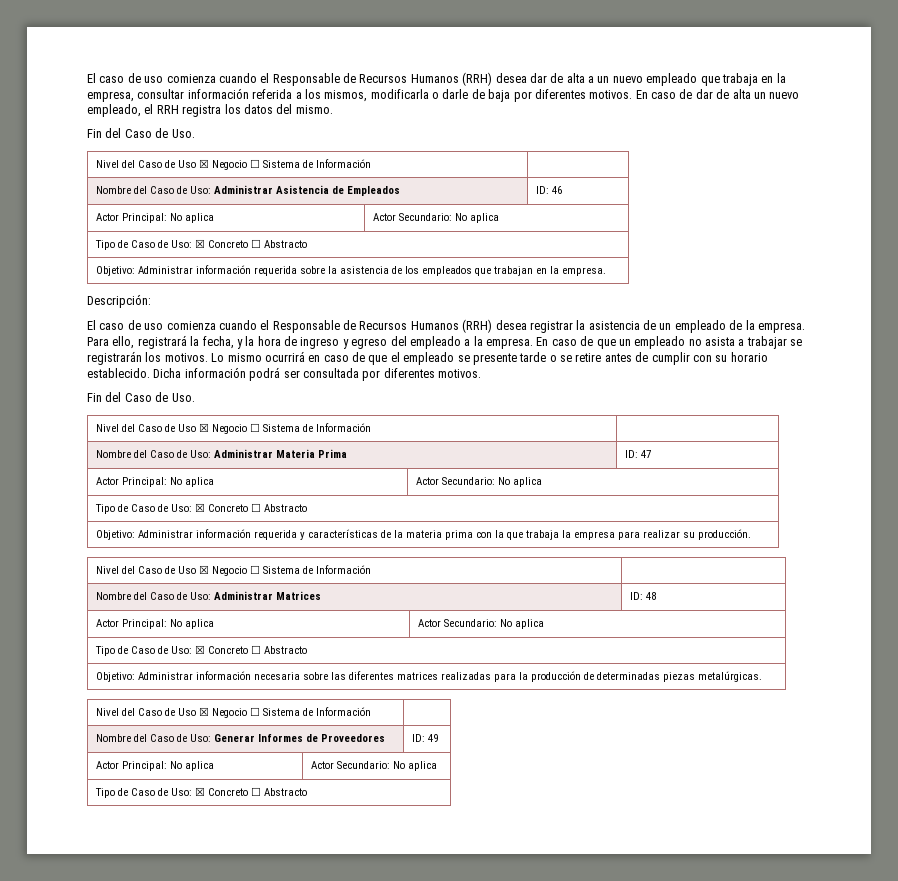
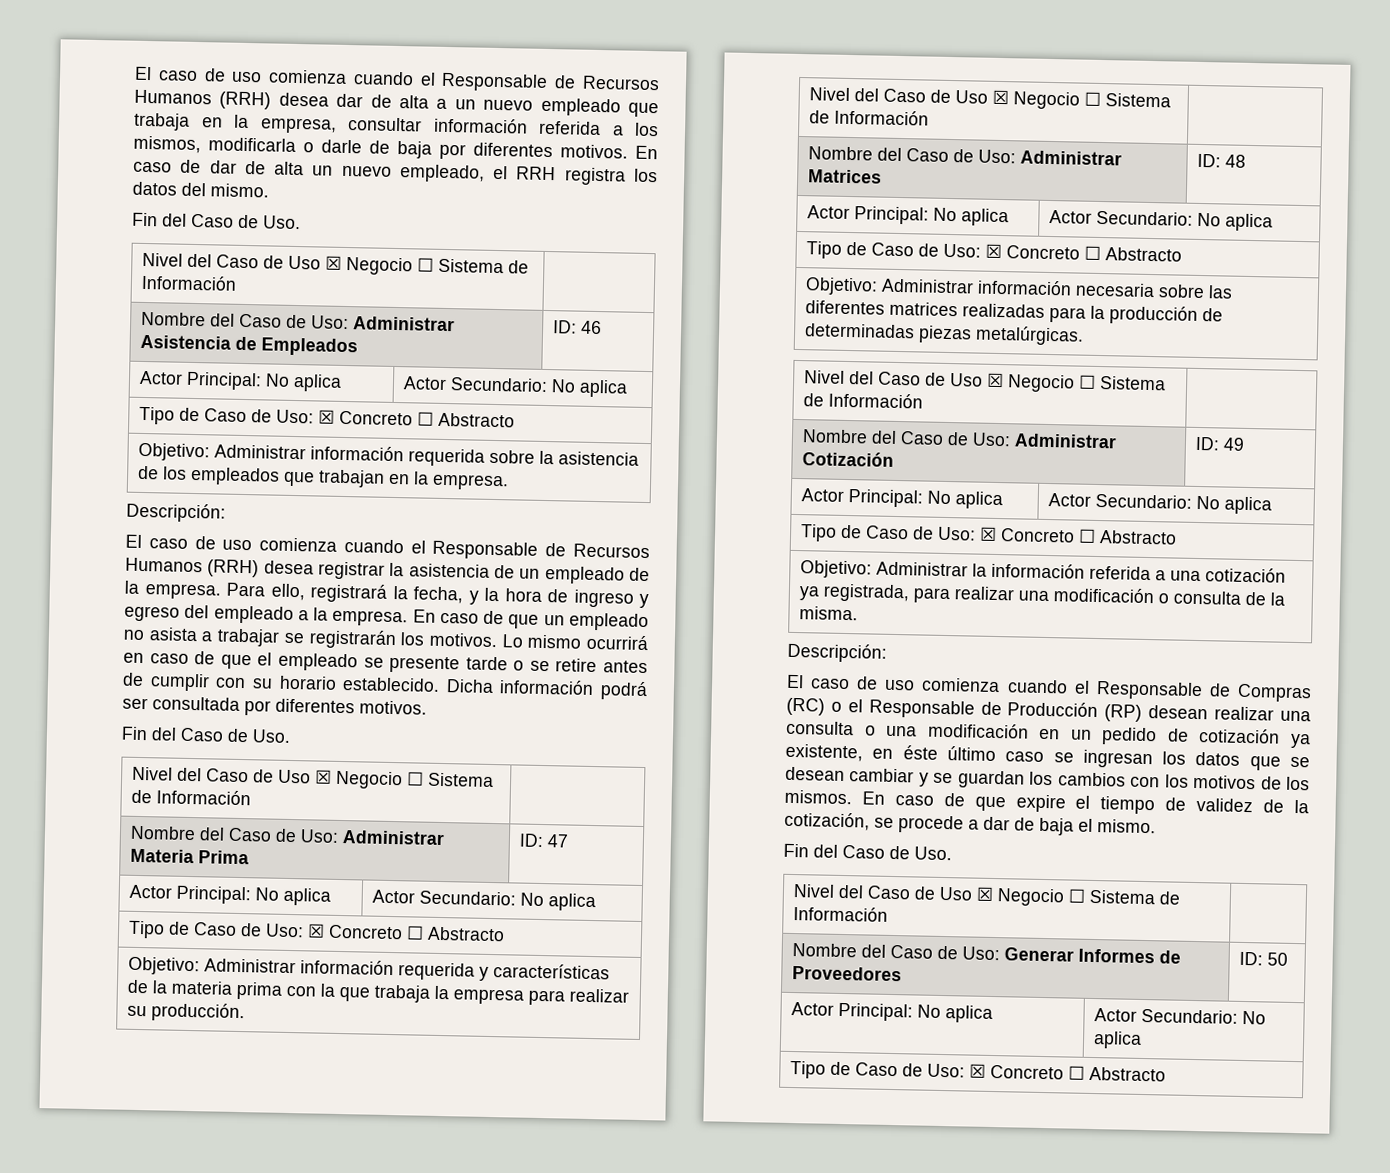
[214,734,386,742] Generar Informes de Proveedores -> [1014,433,1118,449] [802,451,895,467] Administrar Cotización
(308, 792) none -> [800,560,1287,583] [799,583,1286,606] [799,606,859,621] [787,642,887,663] [787,674,1312,703] [786,697,1311,722] [786,720,1311,749] [785,743,1310,771] [785,766,1310,791] [784,789,1309,815] [784,811,1156,836] [783,843,952,861] [793,884,1182,907] [793,906,889,922] [792,943,1182,964] [792,966,903,982] [1239,951,1289,966] [791,1002,994,1024] [1094,1008,1267,1025] [1093,1031,1143,1049] [790,1060,1167,1082] // Objetivo: Administrar la información referida a una cotización ya registrada, para realizar una modificación o consulta de la misma. // Descripción: // El caso de uso comienza cuando el Responsable de Compras (RC) o el Responsable de Producción (RP) desean realizar una consulta o una modificación en un pedido de cotización ya existente, en éste último caso se ingresan los datos que se desean cambiar y se guardan los cambios con los motivos de los mismos. En caso de que expire el tiempo de validez de la cotización, se procede a dar de baja el mismo. // Fin del Caso de Uso. // Nivel del Caso de Uso ☒ Negocio ☐ Sistema de Información | // Nombre del Caso de Uso: Generar Informes de Proveedores | ID: 50 // Actor Principal: No aplica | Actor Secundario: No aplica // Tipo de Caso de Uso: ☒ Concreto ☐ Abstracto

